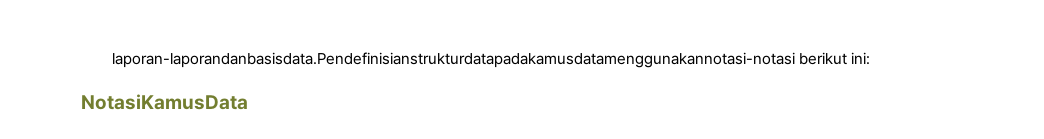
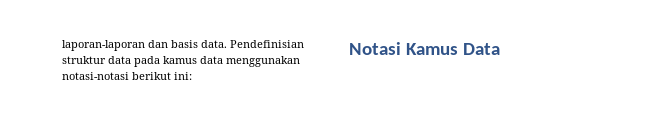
[111,52,795,68] laporan-laporandanbasisdata.Pendefinisianstrukturdatapadakamusdatamenggunakannotasi-notasi -> [61,40,304,51] [61,56,300,67] [61,72,129,80] laporan-laporan dan basis data. Pendefinisian struktur data pada kamus data menggunakan notasi-notasi
[81,94,248,110] NotasiKamusData -> [349,42,501,55] Notasi Kamus Data

